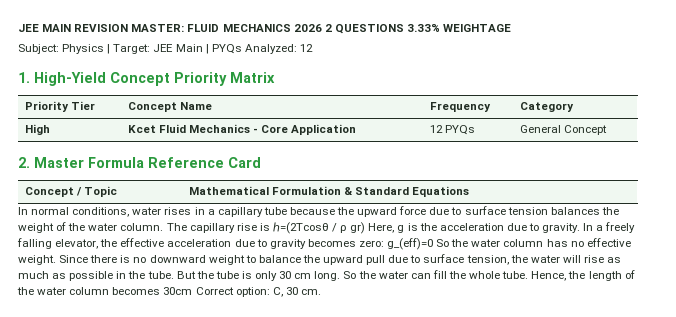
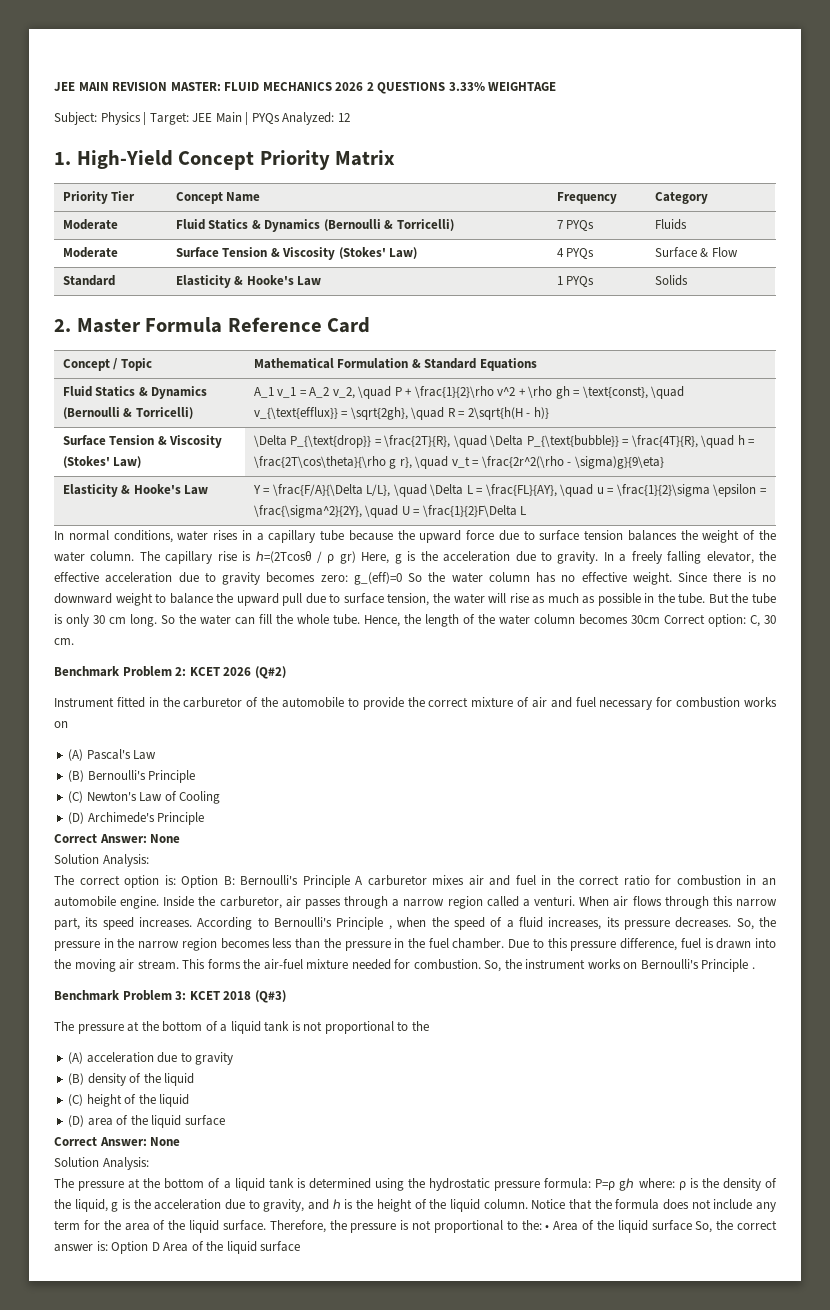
[24,124,50,135] [127,124,357,135] [429,125,475,135] [519,125,607,135] High | Kcet Fluid Mechanics - Core Application | 12 PYQs | General Concept -> [62,219,118,230] [175,219,454,232] [556,220,595,231] [654,219,687,230] [62,247,118,258] [175,247,418,260] [556,248,595,259] [654,247,738,258] [62,275,115,286] [175,275,322,288] [556,276,595,287] [654,275,688,286] Moderate | Fluid Statics & Dynamics (Bernoulli & Torricelli) | 7 PYQs | Fluids // Moderate | Surface Tension & Viscosity (Stokes' Law) | 4 PYQs | Surface & Flow // Standard | Elasticity & Hooke's Law | 1 PYQs | Solids
(470, 191) none -> [62,386,208,399] [62,407,193,419] [253,386,685,399] [253,407,549,420] [62,435,223,448] [62,456,142,468] [253,435,756,448] [253,456,664,469] [62,484,209,497] [252,484,767,497] [253,505,527,518] // Fluid Statics & Dynamics (Bernoulli & Torricelli) | A_1 v_1 = A_2 v_2, \quad P + \frac{1}{2}\rho v^2 + \rho gh = \text{const}, \quad v_{\text{efflux}} = \sqrt{2gh}, \quad R = 2\sqrt{h(H - h)} // Surface Tension & Viscosity (Stokes' Law) | \Delta P_{\text{drop}} = \frac{2T}{R}, \quad \Delta P_{\text{bubble}} = \frac{4T}{R}, \quad h = \frac{2T\cos\theta}{\rho g r}, \quad v_t = \frac{2r^2(\rho - \sigma)g}{9\eta} // Elasticity & Hooke's Law | Y = \frac{F/A}{\Delta L/L}, \quad \Delta L = \frac{FL}{AY}, \quad u = \frac{1}{2}\sigma \epsilon = \frac{\sigma^2}{2Y}, \quad U = \frac{1}{2}F\Delta L
(321, 292) none -> [54,666,286,679] [54,697,778,710] [54,721,68,728] [68,749,157,761] [68,770,196,783] [68,791,221,804] [68,812,205,825] [54,834,181,843] [54,854,149,867] [54,875,776,888] [54,896,777,909] [54,917,777,930] [54,938,777,951] [54,959,755,972] [54,990,286,1003] [54,1021,429,1034] [68,1052,234,1065] [68,1073,195,1086] [68,1094,190,1107] [68,1115,225,1128] [54,1137,181,1146] [54,1157,149,1170] [54,1178,777,1191] [54,1199,776,1212] [54,1220,778,1233] [54,1241,301,1254] // Benchmark Problem 2: KCET 2026 (Q#2) // Instrument fitted in the carburetor of the automobile to provide the correct mixture of air and fuel necessary for combustion works on // (A) Pascal's Law // (B) Bernoulli's Principle // (C) Newton's Law of Cooling // (D) Archimede's Principle // Correct Answer: None // Solution Analysis: // The correct option is: Option B: Bernoulli's Principle A carburetor mixes air and fuel in the correct ratio for combustion in an automobile engine. Inside the carburetor, air passes through a narrow region called a venturi. When air flows through this narrow part, its speed increases. According to Bernoulli's Principle , when the speed of a fluid increases, its pressure decreases. So, the pressure in the narrow region becomes less than the pressure in the fuel chamber. Due to this pressure difference, fuel is drawn into the moving air stream. This forms the air-fuel mixture needed for combustion. So, the instrument works on Bernoulli's Principle . // Benchmark Problem 3: KCET 2018 (Q#3) // The pressure at the bottom of a liquid tank is not proportional to the // (A) acceleration due to gravity // (B) density of the liquid // (C) height of the liquid // (D) area of the liquid surface // Correct Answer: None // Solution Analysis: // The pressure at the bottom of a liquid tank is determined using the hydrostatic pressure formula: P=ρ gℎ where: ρ is the density of the liquid, g is the acceleration due to gravity, and ℎ is the height of the liquid column. Notice that the formula does not include any term for the area of the liquid surface. Therefore, the pressure is not proportional to the: • Area of the liquid surface So, the correct answer is: Option D Area of the liquid surface

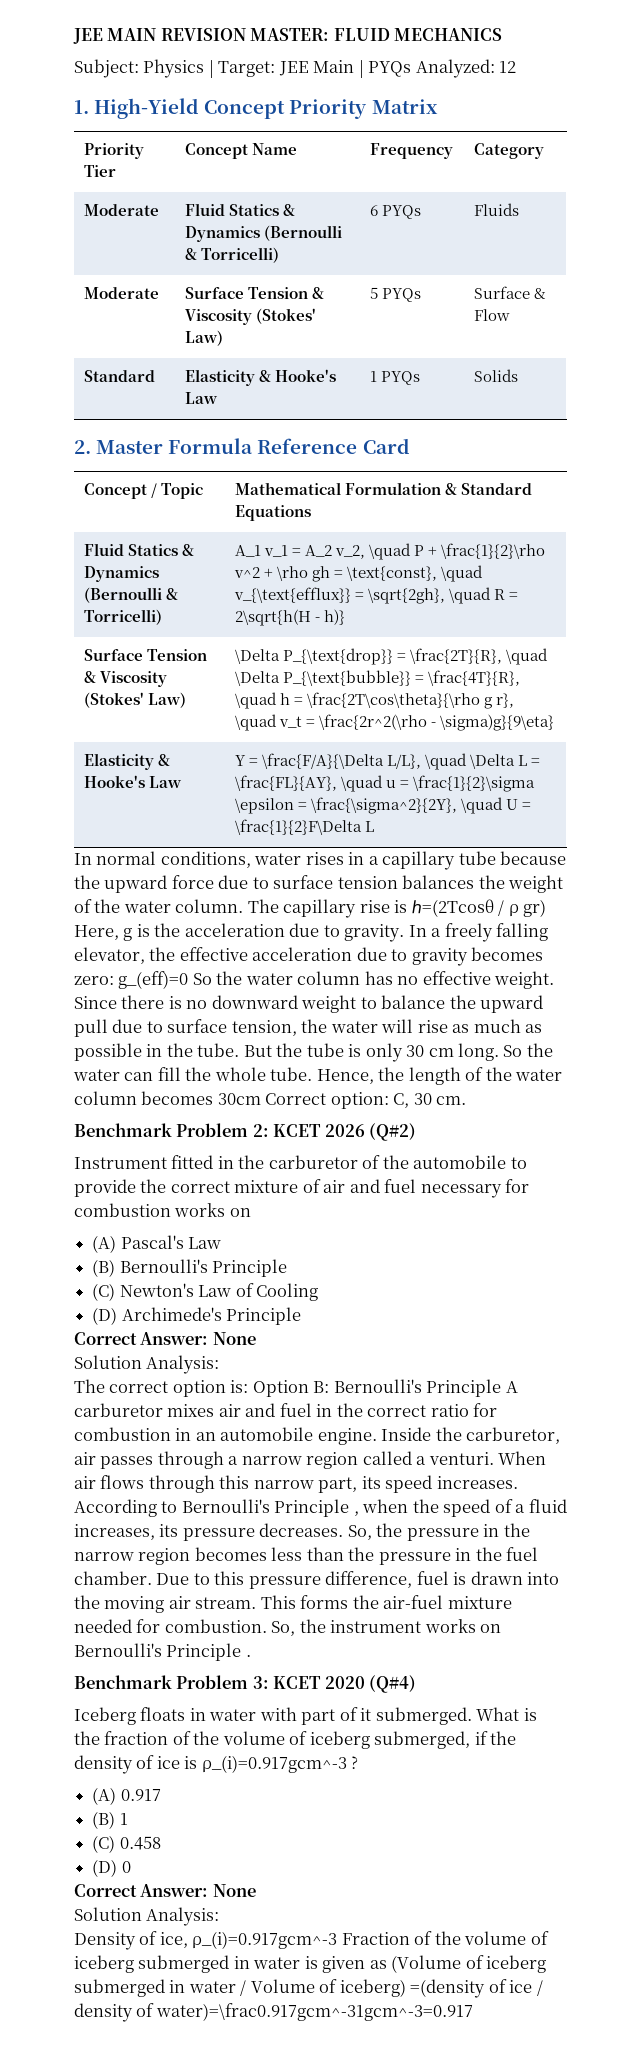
[335,82,557,94] 2026 2 QUESTIONS 3.33% WEIGHTAGE -> (503, 34) none
[556,220,563,229] 7 -> [369,205,378,216] 6
[556,248,564,257] 4 -> [369,287,378,299] 5
[223,990,286,1003] [54,1021,429,1034] [68,1052,234,1065] [68,1073,195,1086] [68,1094,190,1107] [68,1115,225,1128] [54,1137,181,1146] [54,1157,149,1170] [54,1178,777,1191] [54,1199,776,1212] [54,1220,778,1233] [54,1241,301,1254] 2018 (Q#3) // The pressure at the bottom of a liquid tank is not proportional to the // (A) acceleration due to gravity // (B) density of the liquid // (C) height of the liquid // (D) area of the liquid surface // Correct Answer: None // Solution Analysis: // The pressure at the bottom of a liquid tank is determined using the hydrostatic pressure formula: P=ρ gℎ where: ρ is the density of the liquid, g is the acceleration due to gravity, and ℎ is the height of the liquid column. Notice that the formula does not include any term for the area of the liquid surface. Therefore, the pressure is not proportional to the: • Area of the liquid surface So, the correct answer is: Option D Area of the liquid surface -> [324,1675,417,1693] [74,1707,537,1725] [74,1731,517,1749] [74,1755,359,1774] [92,1787,161,1805] [92,1811,128,1829] [92,1835,161,1853] [92,1859,131,1877] [74,1884,256,1897] [74,1907,220,1926] [74,1931,549,1950] [74,1955,547,1973] [74,1979,543,1998] [74,2003,473,2022] 2020 (Q#4) // Iceberg floats in water with part of it submerged. What is the fraction of the volume of iceberg submerged, if the density of ice is ρ_(i)=0.917gcm^-3 ? // (A) 0.917 // (B) 1 // (C) 0.458 // (D) 0 // Correct Answer: None // Solution Analysis: // Density of ice, ρ_(i)=0.917gcm^-3 Fraction of the volume of iceberg submerged in water is given as (Volume of iceberg submerged in water / Volume of iceberg) =(density of ice / density of water)=\frac0.917gcm^-31gcm^-3=0.917

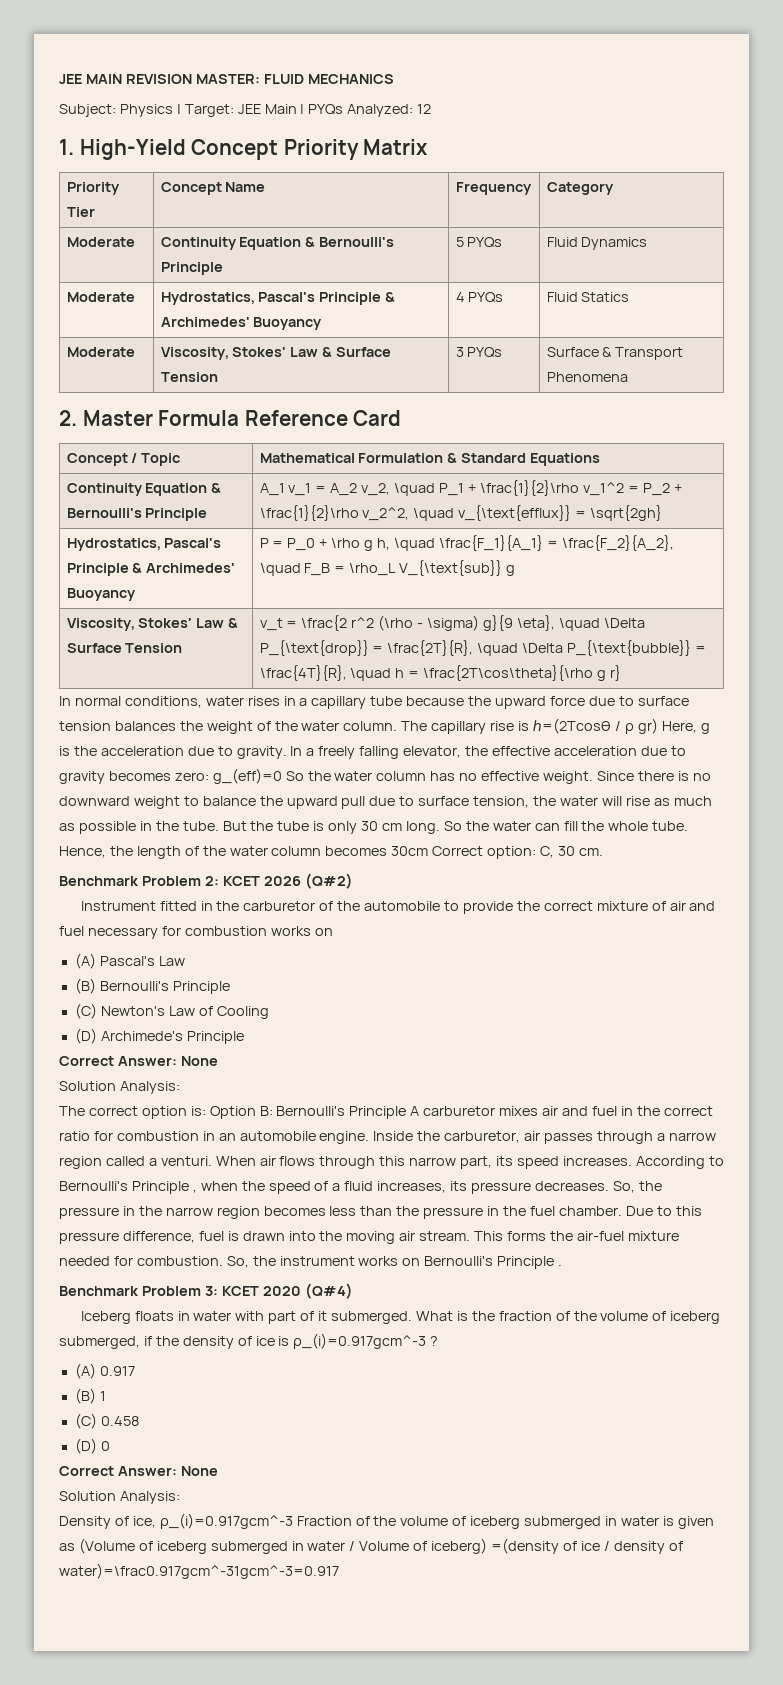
[184,203,295,216] [184,225,342,242] [184,247,279,263] [369,205,421,219] [473,203,519,216] [83,287,159,299] [184,287,324,299] [184,308,316,325] [184,330,223,346] [369,287,421,302] [473,286,546,299] [473,309,510,321] [83,370,155,382] [184,369,336,386] [184,392,218,404] [369,371,420,385] [473,369,518,382] Fluid Statics & Dynamics (Bernoulli & Torricelli) | 6 PYQs | Fluids // Moderate | Surface Tension & Viscosity (Stokes' Law) | 5 PYQs | Surface & Flow // Standard | Elasticity & Hooke's Law | 1 PYQs | Solids -> [160,237,395,250] [160,262,223,275] [455,237,503,247] [546,237,648,250] [66,292,135,302] [160,292,396,305] [160,317,323,330] [455,292,504,302] [546,292,630,302] [66,347,135,357] [160,347,392,360] [160,372,218,382] [455,347,503,357] [546,347,684,360] [546,372,628,382] Continuity Equation & Bernoulli's Principle | 5 PYQs | Fluid Dynamics // Moderate | Hydrostatics, Pascal's Principle & Archimedes' Buoyancy | 4 PYQs | Fluid Statics // Moderate | Viscosity, Stokes' Law & Surface Tension | 3 PYQs | Surface & Transport Phenomena
[83,543,194,556] [83,566,159,582] [83,587,178,603] [83,609,162,625] Fluid Statics & Dynamics (Bernoulli & Torricelli) -> [66,483,222,496] [66,508,208,521] Continuity Equation & Bernoulli's Principle
[414,543,546,559] [233,565,484,582] [233,587,519,604] [234,609,345,626] [83,649,207,661] [83,671,167,687] [83,692,186,708] P + \frac{1}{2}\rho v^2 + \rho gh = \text{const}, \quad v_{\text{efflux}} = \sqrt{2gh}, \quad R = 2\sqrt{h(H - h)} // Surface Tension & Viscosity (Stokes' Law) | -> [439,480,682,496] [259,505,663,521] [66,538,222,551] [66,563,236,576] [66,588,136,601] [259,535,674,551] [259,560,516,576] [66,618,239,631] [66,643,183,653] [259,615,600,631] P_1 + \frac{1}{2}\rho v_1^2 = P_2 + \frac{1}{2}\rho v_2^2, \quad v_{\text{efflux}} = \sqrt{2gh} // Hydrostatics, Pascal's Principle & Archimedes' Buoyancy | P = P_0 + \rho g h, \quad \frac{F_1}{A_1} = \frac{F_2}{A_2}, \quad F_B = \rho_L V_{\text{sub}} g // Viscosity, Stokes' Law & Surface Tension | v_t = \frac{2 r^2 (\rho - \sigma) g}{9 \eta}, \quad
[496,693,515,708] [234,714,555,731] [83,753,170,770] [83,775,182,788] [234,753,541,770] [234,775,536,792] [234,797,532,814] [234,819,374,835] r}, \quad v_t = \frac{2r^2(\rho - \sigma)g}{9\eta} // Elasticity & Hooke's Law | Y = \frac{F/A}{\Delta L/L}, \quad \Delta L = \frac{FL}{AY}, \quad u = \frac{1}{2}\sigma \epsilon = \frac{\sigma^2}{2Y}, \quad U = \frac{1}{2}F\Delta L -> [610,665,622,681] r}

